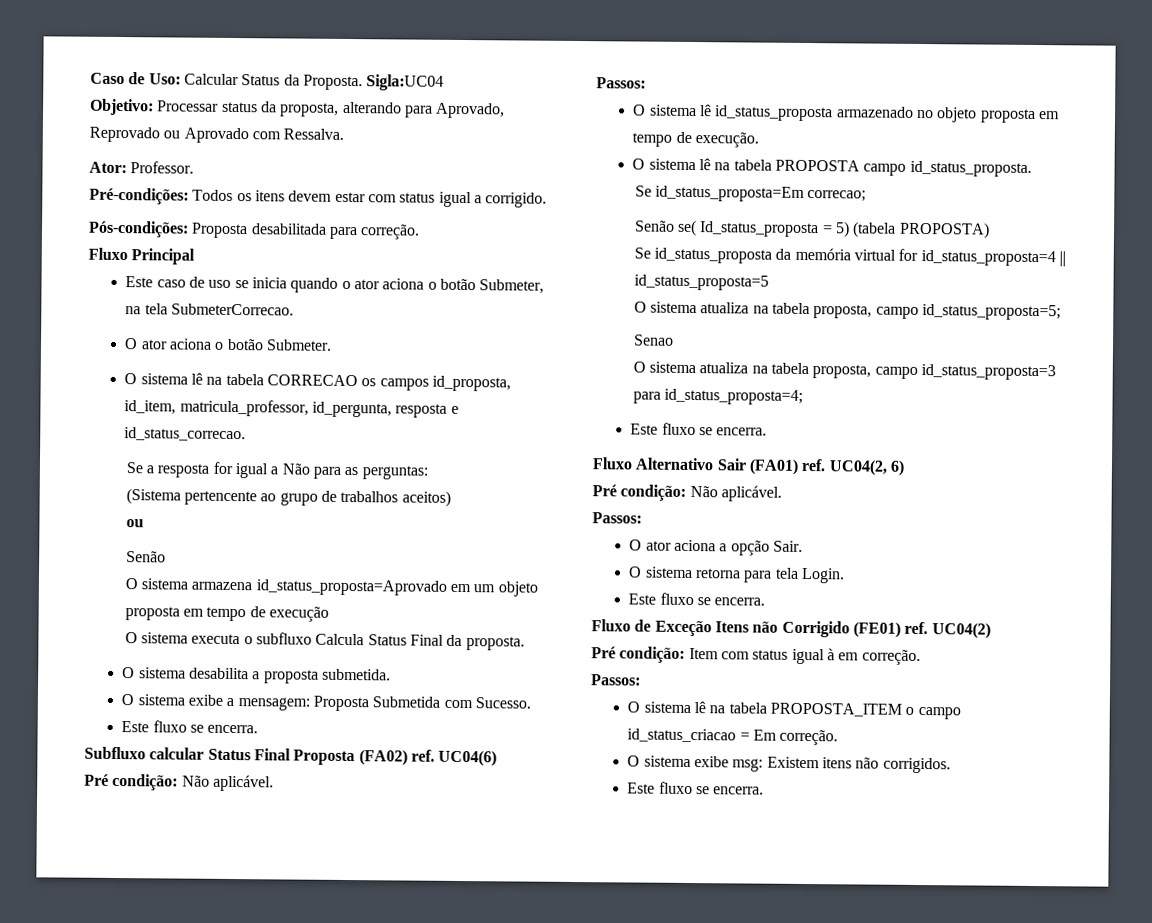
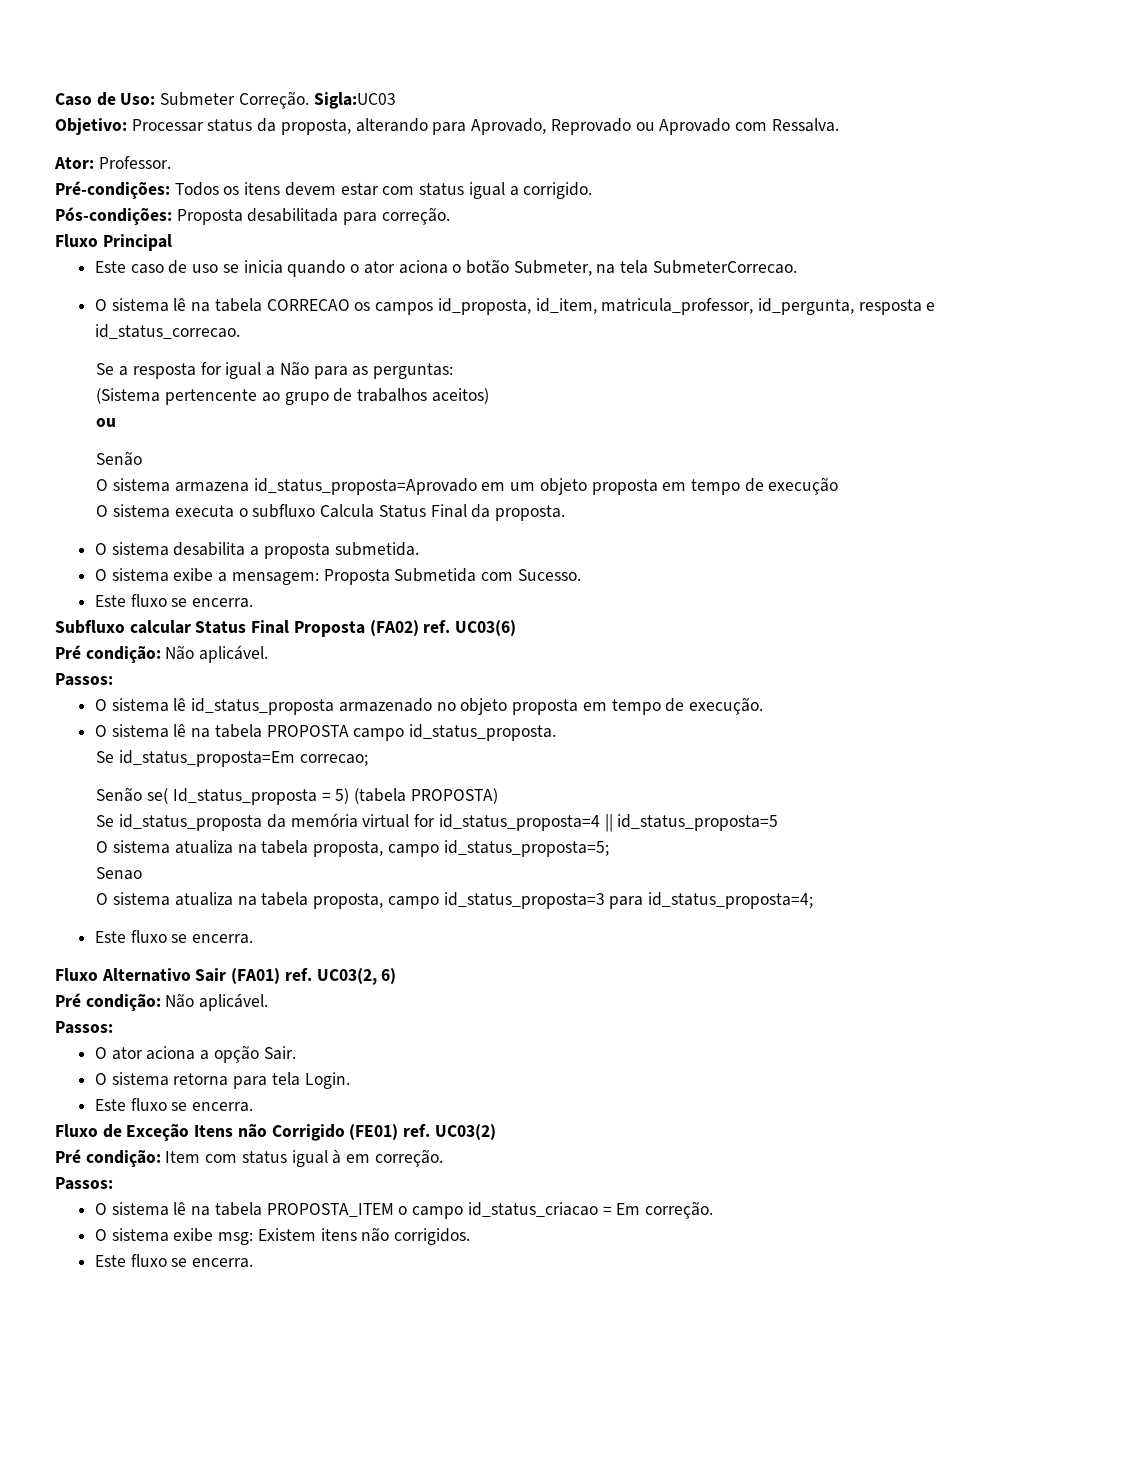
[183,73,445,91] Calcular Status da Proposta. Sigla:UC04 -> [160,91,396,109] Submeter Correção. Sigla:UC03
[124,338,333,351] // O ator aciona o botão Submeter. -> (797, 267) none
[438,749,498,767] UC04(6) -> [455,620,517,636] UC03(6)
[828,459,888,476] UC04(2, -> [316,968,377,985] UC03(2,
[931,622,991,639] UC04(2) -> [434,1124,496,1140] UC03(2)

